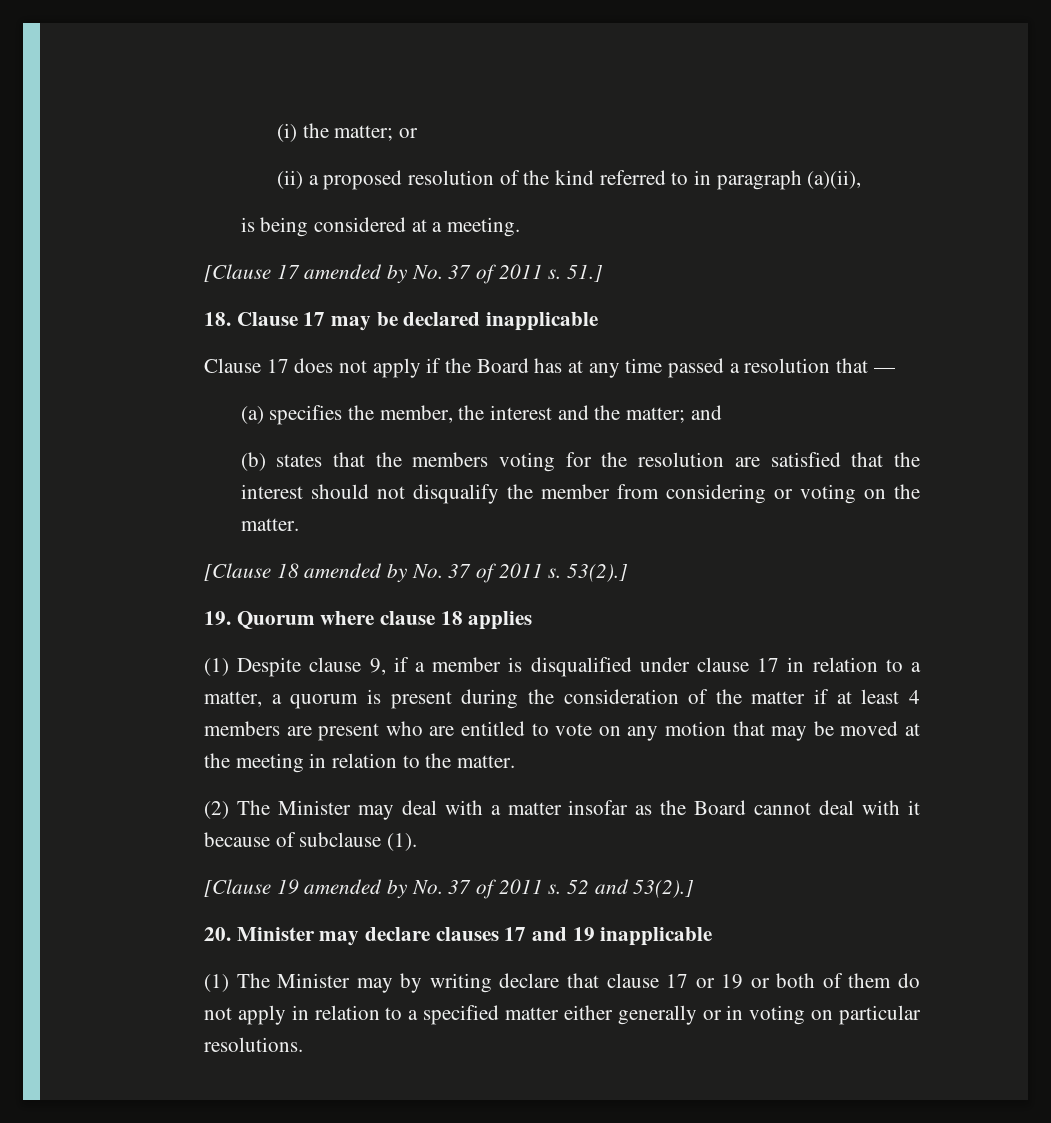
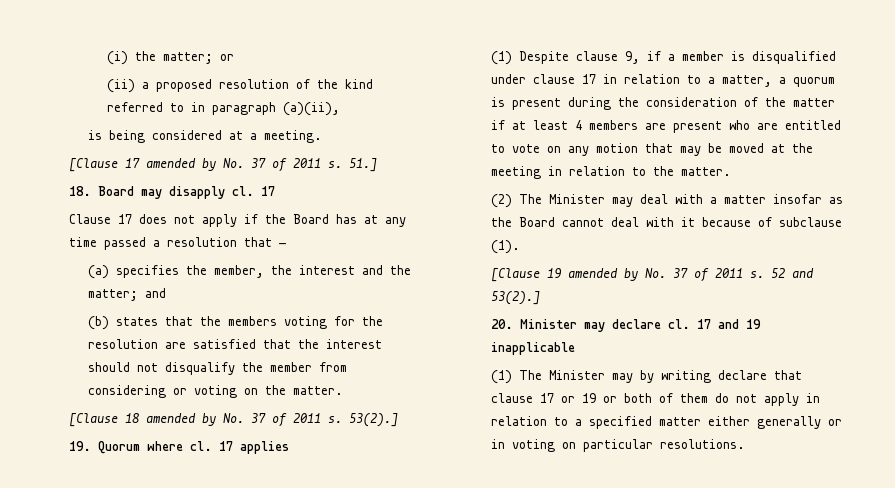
[236,312,599,331] Clause 17 may be declared inapplicable -> [97,186,275,199] Board may disapply cl. 17
[380,611,463,625] clause 18 -> [189,441,233,451] cl. 17
[435,927,499,941] clauses -> [667,319,690,329] cl.

